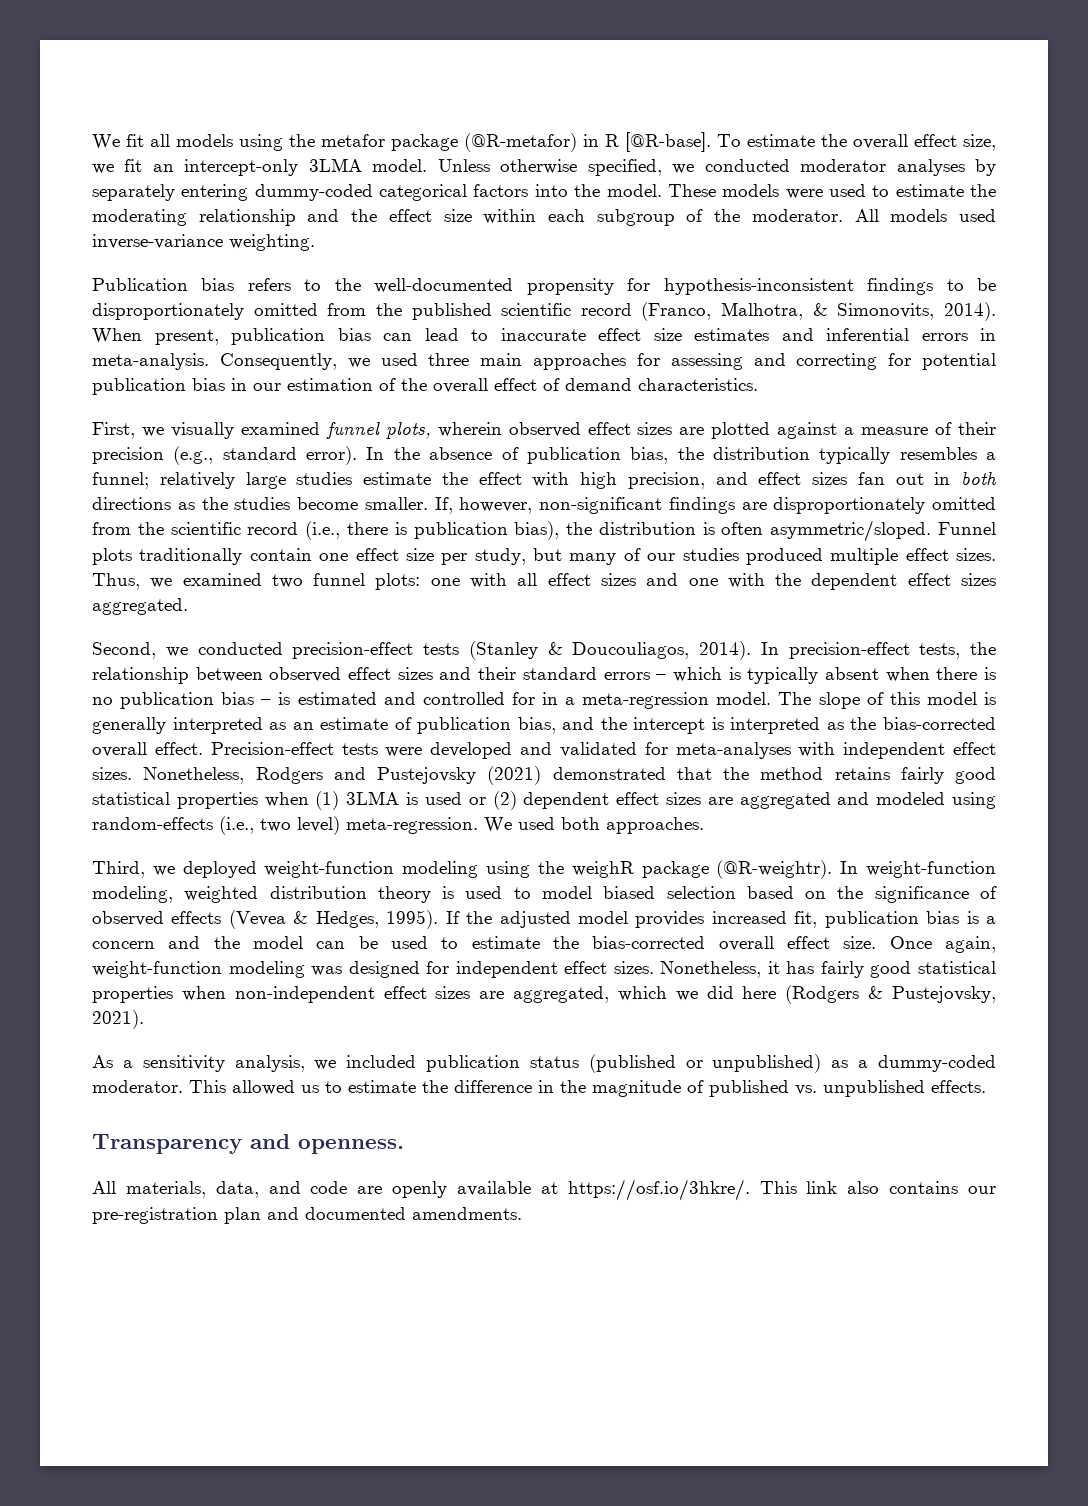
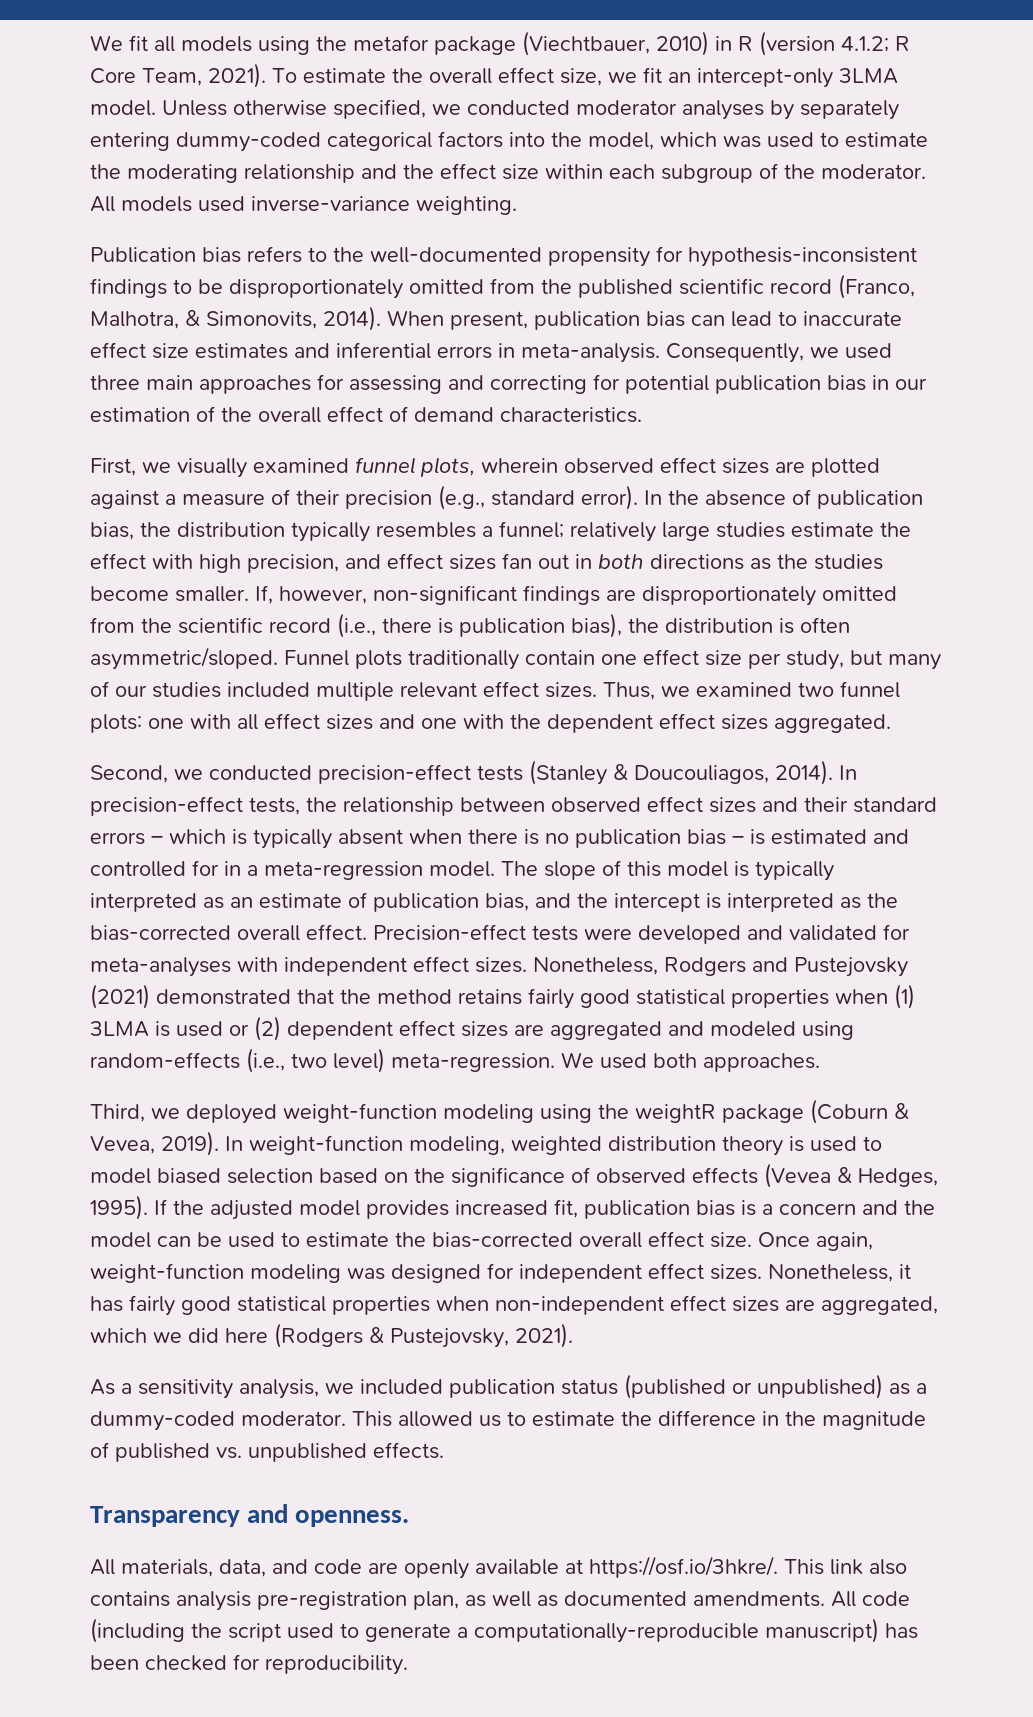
[464,132,711,152] (@R-metafor) in R [@R-base]. -> [522,31,910,56] [90,63,266,88] (Viechtbauer, 2010) in R (version 4.1.2; R Core Team, 2021).
[606,184,823,199] model. These models were -> [588,132,761,150] model, which was
[745,548,899,565] produced multiple -> [227,682,477,701] included multiple relevant
[92,717,166,734] generally -> [755,861,834,881] typically
[571,860,833,879] weighR package (@R-weightr). -> [635,1099,909,1124] [90,1131,219,1156] weightR package (Coburn & Vevea, 2019).
[968,1186,996,1194] [92,1207,522,1224] our pre-registration plan and documented amendments. -> [176,1591,910,1611] [90,1618,918,1643] [90,1654,408,1675] analysis pre-registration plan, as well as documented amendments. All code (including the script used to generate a computationally-reproducible manuscript) has been checked for reproducibility.

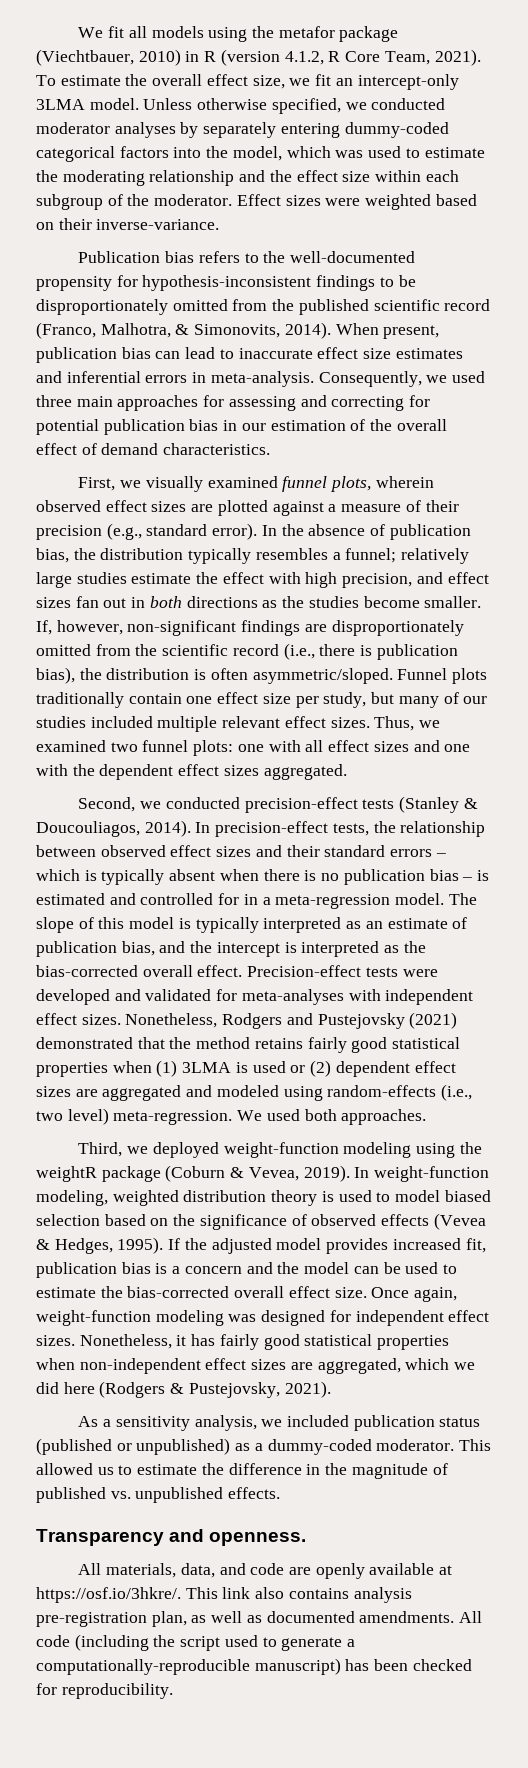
[841,36,889,52] 4.1.2; -> [284,51,324,65] 4.1.2,
[90,196,517,215] All models used inverse-variance weighting. -> [236,194,477,210] [36,218,220,230] Effect sizes were weighted based on their inverse-variance.

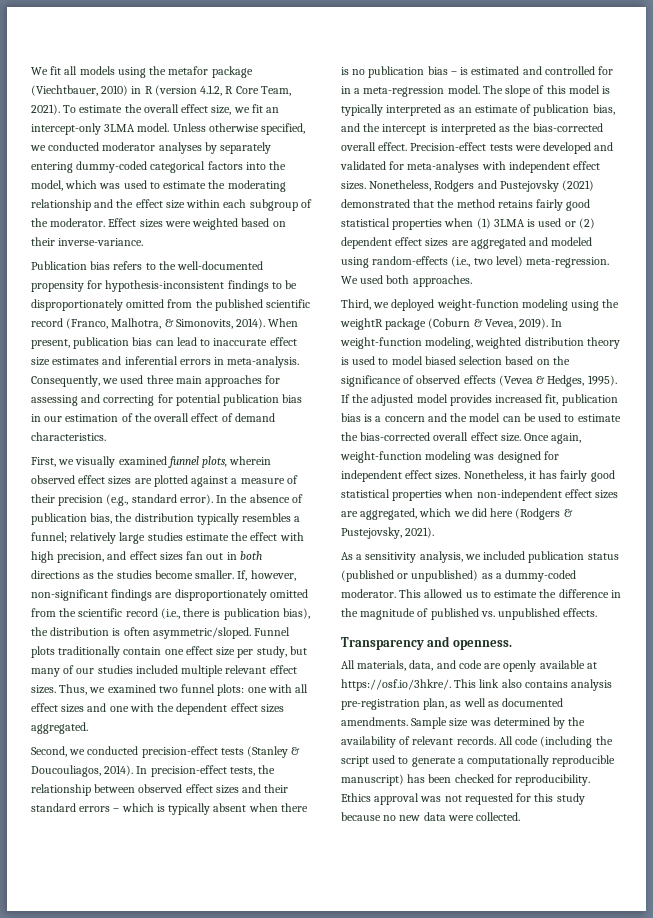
(455, 1617) none -> [411,717,586,729] [341,736,496,748] Sample size was determined by the availability of relevant records.
[36,1659,250,1675] computationally-reproducible -> [467,755,616,767] computationally reproducible
(173, 1691) none -> [341,793,585,805] [341,812,521,821] Ethics approval was not requested for this study because no new data were collected.

